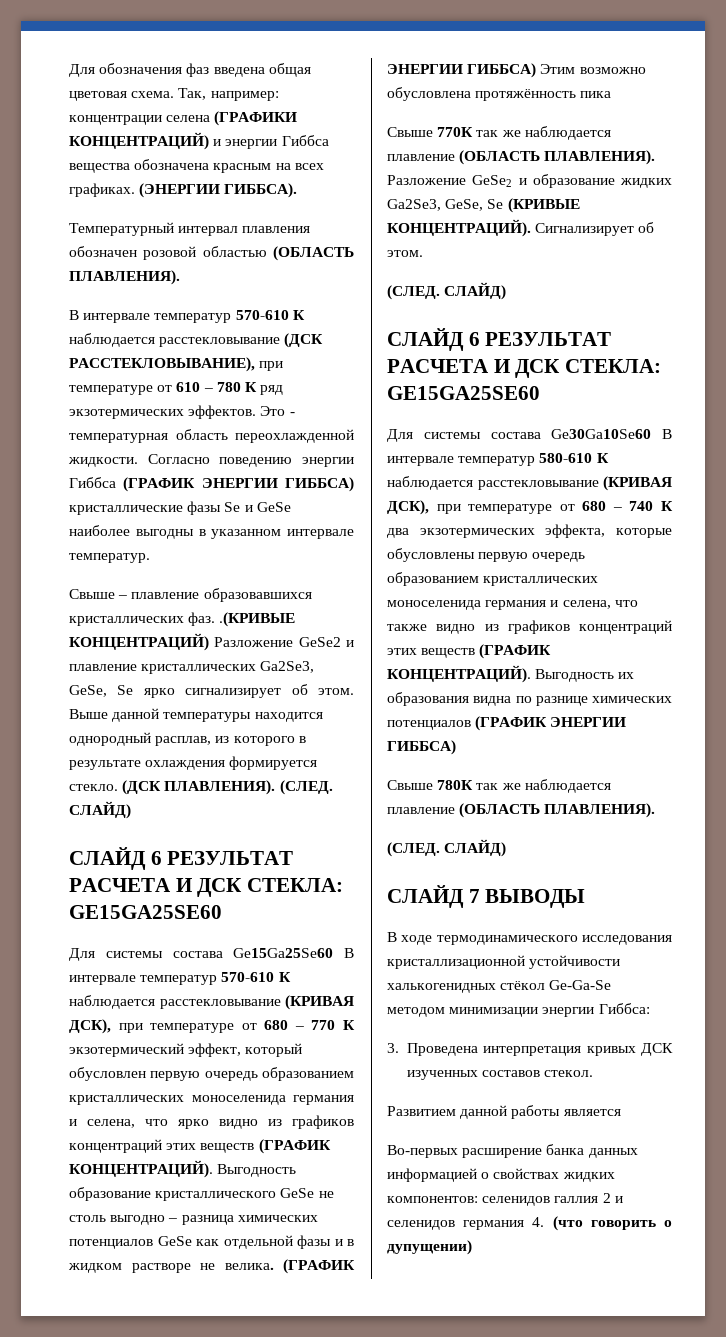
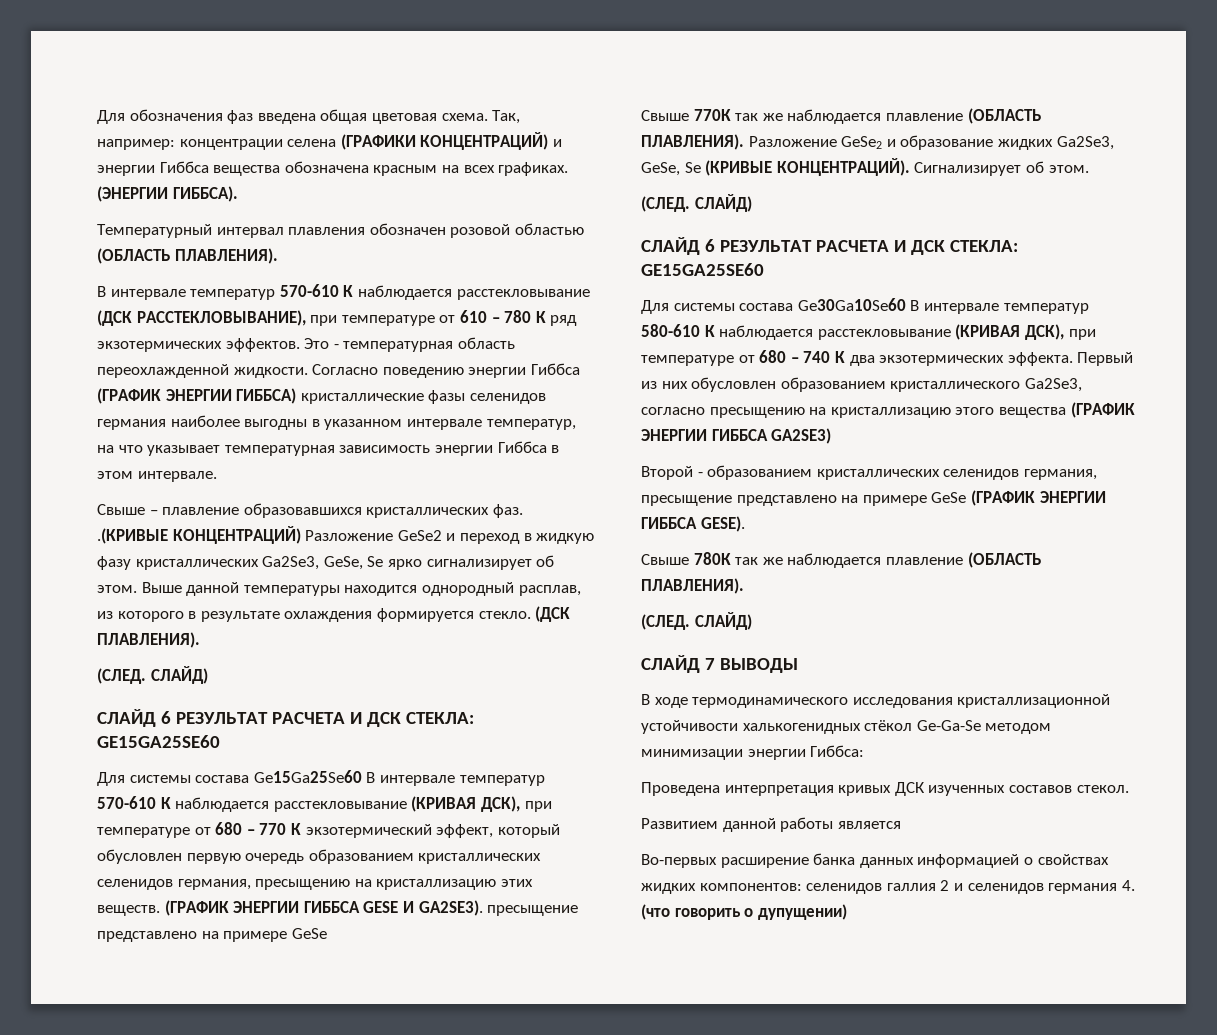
[224,502,291,512] Se и GeSe -> [469,393,546,404] [97,419,166,430] селенидов германия
[69,553,150,563] температур. -> [486,419,576,430] [97,441,560,456] [97,471,217,482] температур, на что указывает температурная зависимость энергии Гиббса в этом интервале.
[69,664,137,671] плавление -> [459,533,595,544] [97,556,131,570] переход в жидкую фазу
(276, 787) none -> (200, 640) //
[191,1095,354,1105] [69,1115,354,1129] [69,1139,331,1154] [69,1160,297,1178] [69,1187,334,1201] [69,1215,318,1225] [69,1235,354,1249] [68,1259,355,1274] [387,63,646,78] [387,87,612,101] моноселенида германия и селена, что ярко видно из графиков концентраций этих веществ (ГРАФИК КОНЦЕНТРАЦИЙ). Выгодность образование кристаллического GeSe не столь выгодно – разница химических потенциалов GeSe как отдельной фазы и в жидком растворе не велика. (ГРАФИК ЭНЕРГИИ ГИББСА) Этим возможно обусловлена протяжённость пика -> [97,879,533,890] [97,900,579,916] [97,928,327,942] селенидов германия, пресыщению на кристаллизацию этих веществ. (ГРАФИК ЭНЕРГИИ ГИББСА GESE И GA2SE3). пресыщение представлено на примере GeSe
[545,524,672,538] [387,548,586,562] [387,572,599,586] [387,600,638,610] [387,620,672,634] [387,644,552,659] [387,665,635,683] [387,692,672,706] [387,716,627,731] [387,740,456,755] эффекта, которые обусловлены первую очередь образованием кристаллических моноселенида германия и селена, что также видно из графиков концентраций этих веществ (ГРАФИК КОНЦЕНТРАЦИЙ). Выгодность их образования видна по разнице химических потенциалов (ГРАФИК ЭНЕРГИИ ГИББСА) -> [1007,352,1134,366] [641,377,1082,392] [641,402,1135,418] [641,428,832,444] [641,465,1097,480] [641,490,1106,506] [641,516,745,532] эффекта. Первый из них обусловлен образованием кристаллического Ga2Se3, согласно пресыщению на кристаллизацию этого вещества (ГРАФИК ЭНЕРГИИ ГИББСА GA2SE3) // Второй - образованием кристаллических селенидов германия, пресыщение представлено на примере GeSe (ГРАФИК ЭНЕРГИИ ГИББСА GESE).
[387,1043,399,1053] 3. -> (865, 751) none

